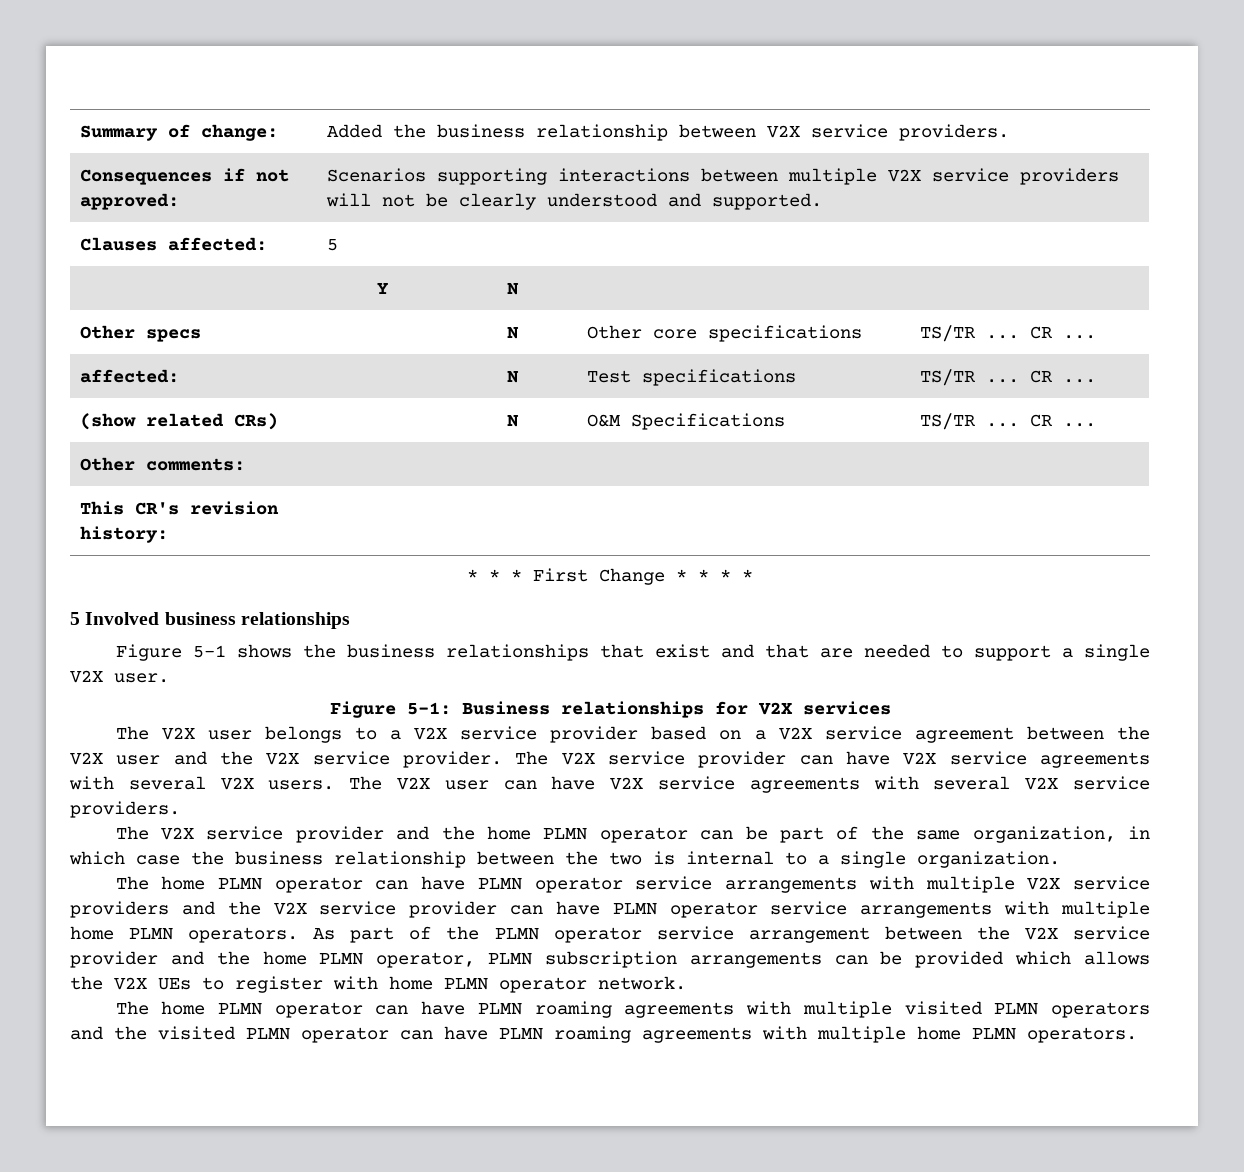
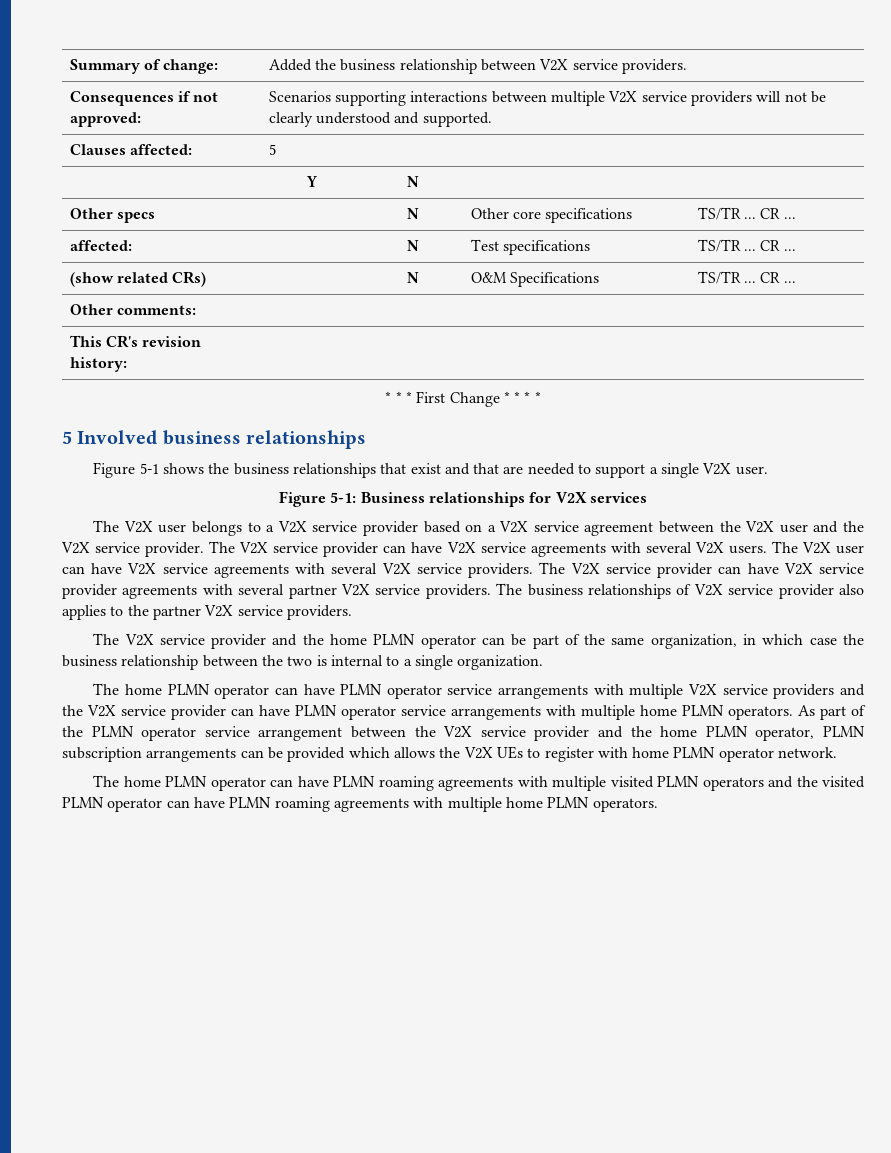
(180, 809) none -> [539,562,865,578] [62,583,864,599] [62,605,352,620] The V2X service provider can have V2X service provider agreements with several partner V2X service providers. The business relationships of V2X service provider also applies to the partner V2X service providers.

